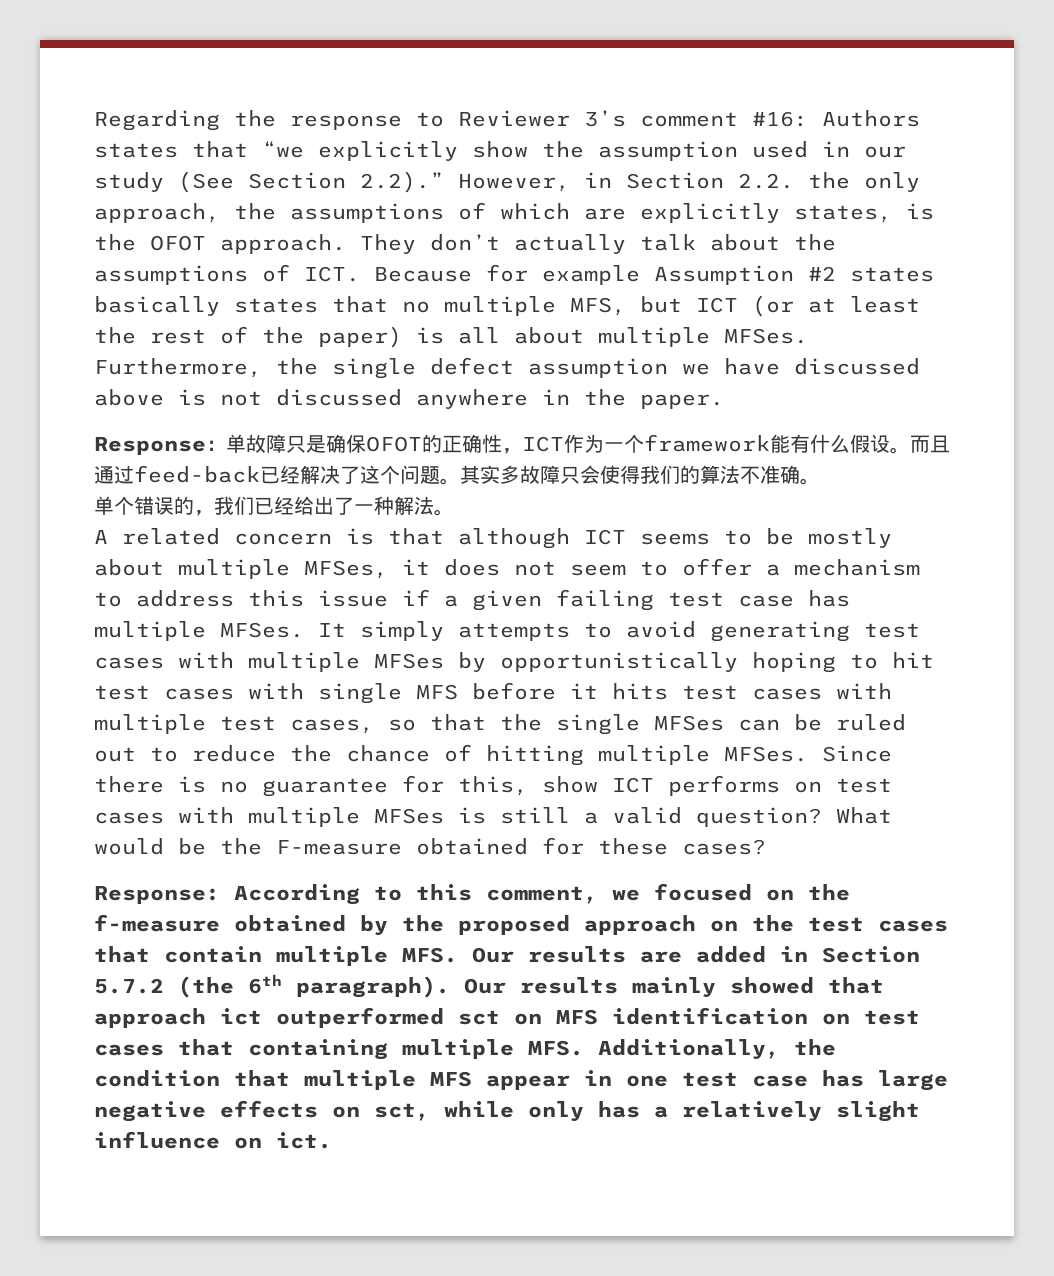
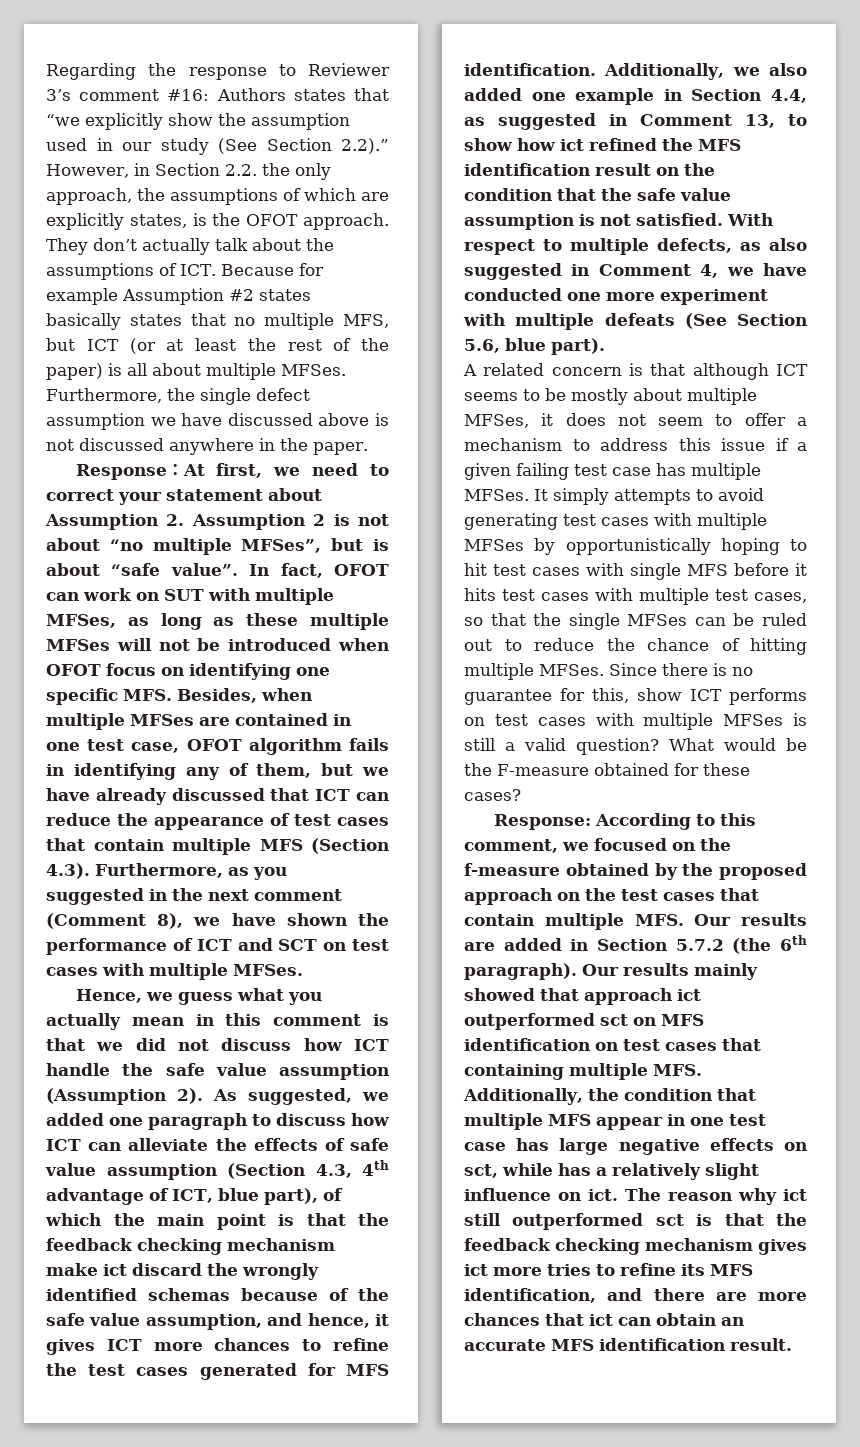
[226,434,950,454] [94,465,820,485] [94,496,454,516] 单故障只是确保OFOT的正确性，ICT作为一个framework能有什么假设。而且通过feed-back已经解决了这个问题。其实多故障只会使得我们的算法不准确。 // 单个错误的，我们已经给出了一种解法。 -> [182,463,389,478] [46,488,322,505] [45,514,389,530] [46,538,389,555] [46,563,389,578] [46,588,334,605] [46,613,389,630] [46,638,390,651] [46,663,330,680] [46,688,312,705] [46,713,351,730] [46,738,389,755] [46,763,389,780] [46,788,389,805] [46,813,389,830] [46,838,389,855] [46,863,287,880] [46,888,342,905] [46,913,389,929] [46,938,389,955] [46,963,303,980] [75,988,322,1005] [46,1013,390,1030] [46,1038,389,1051] [46,1063,389,1080] [46,1088,389,1105] [46,1113,389,1130] [46,1138,389,1151] [45,1160,389,1180] [46,1188,343,1205] [45,1213,389,1230] [46,1238,335,1255] [46,1263,319,1280] [46,1288,389,1301] [46,1313,389,1330] [46,1338,389,1355] [46,1363,389,1380] [464,63,807,80] [464,88,807,105] [464,113,807,130] [464,138,741,151] [464,163,715,176] [464,188,731,201] [464,213,773,230] [464,238,807,255] [464,263,807,280] [464,288,768,305] [463,313,807,330] [464,338,605,355] At first, we need to correct your statement about Assumption 2. Assumption 2 is not about “no multiple MFSes”, but is about “safe value”. In fact, OFOT can work on SUT with multiple MFSes, as long as these multiple MFSes will not be introduced when OFOT focus on identifying one specific MFS. Besides, when multiple MFSes are contained in one test case, OFOT algorithm fails in identifying any of them, but we have already discussed that ICT can reduce the appearance of test cases that contain multiple MFS (Section 4.3). Furthermore, as you suggested in the next comment (Comment 8), we have shown the performance of ICT and SCT on test cases with multiple MFSes. // Hence, we guess what you actually mean in this comment is that we did not discuss how ICT handle the safe value assumption (Assumption 2). As suggested, we added one paragraph to discuss how ICT can alleviate the effects of safe value assumption (Section 4.3, 4th advantage of ICT, blue part), of which the main point is that the feedback checking mechanism make ict discard the wrongly identified schemas because of the safe value assumption, and hence, it gives ICT more chances to refine the test cases generated for MFS identification. Additionally, we also added one example in Section 4.4, as suggested in Comment 13, to show how ict refined the MFS identification result on the condition that the safe value assumption is not satisfied. With respect to multiple defects, as also suggested in Comment 4, we have conducted one more experiment with multiple defeats (See Section 5.6, blue part).
[528,1101,584,1122] only -> (553, 1169) none
(332, 1140) none -> [625,1188,807,1205] [464,1213,807,1230] [464,1238,807,1255] [464,1263,753,1276] [464,1288,807,1303] [464,1313,744,1326] [464,1338,792,1351] The reason why ict still outperformed sct is that the feedback checking mechanism gives ict more tries to refine its MFS identification, and there are more chances that ict can obtain an accurate MFS identification result.

